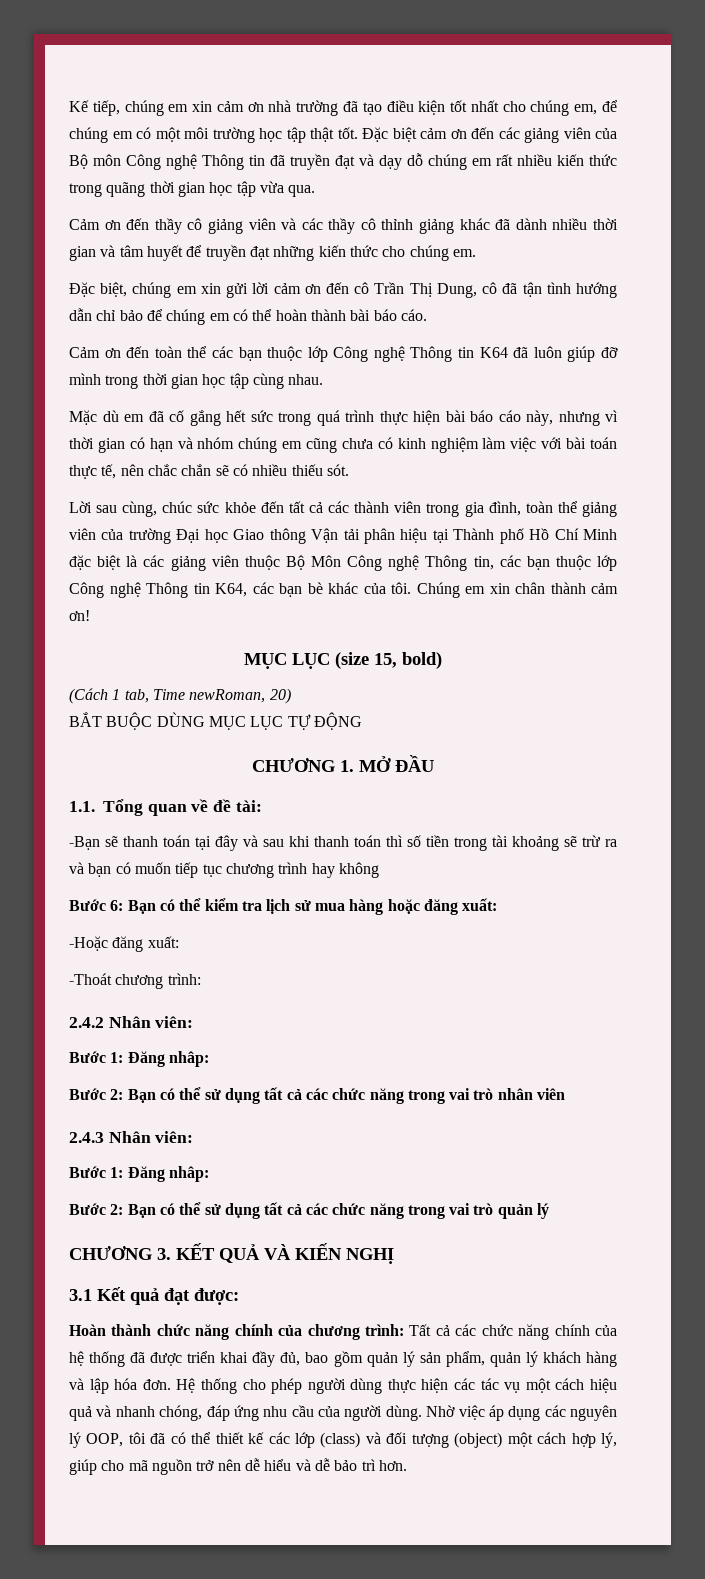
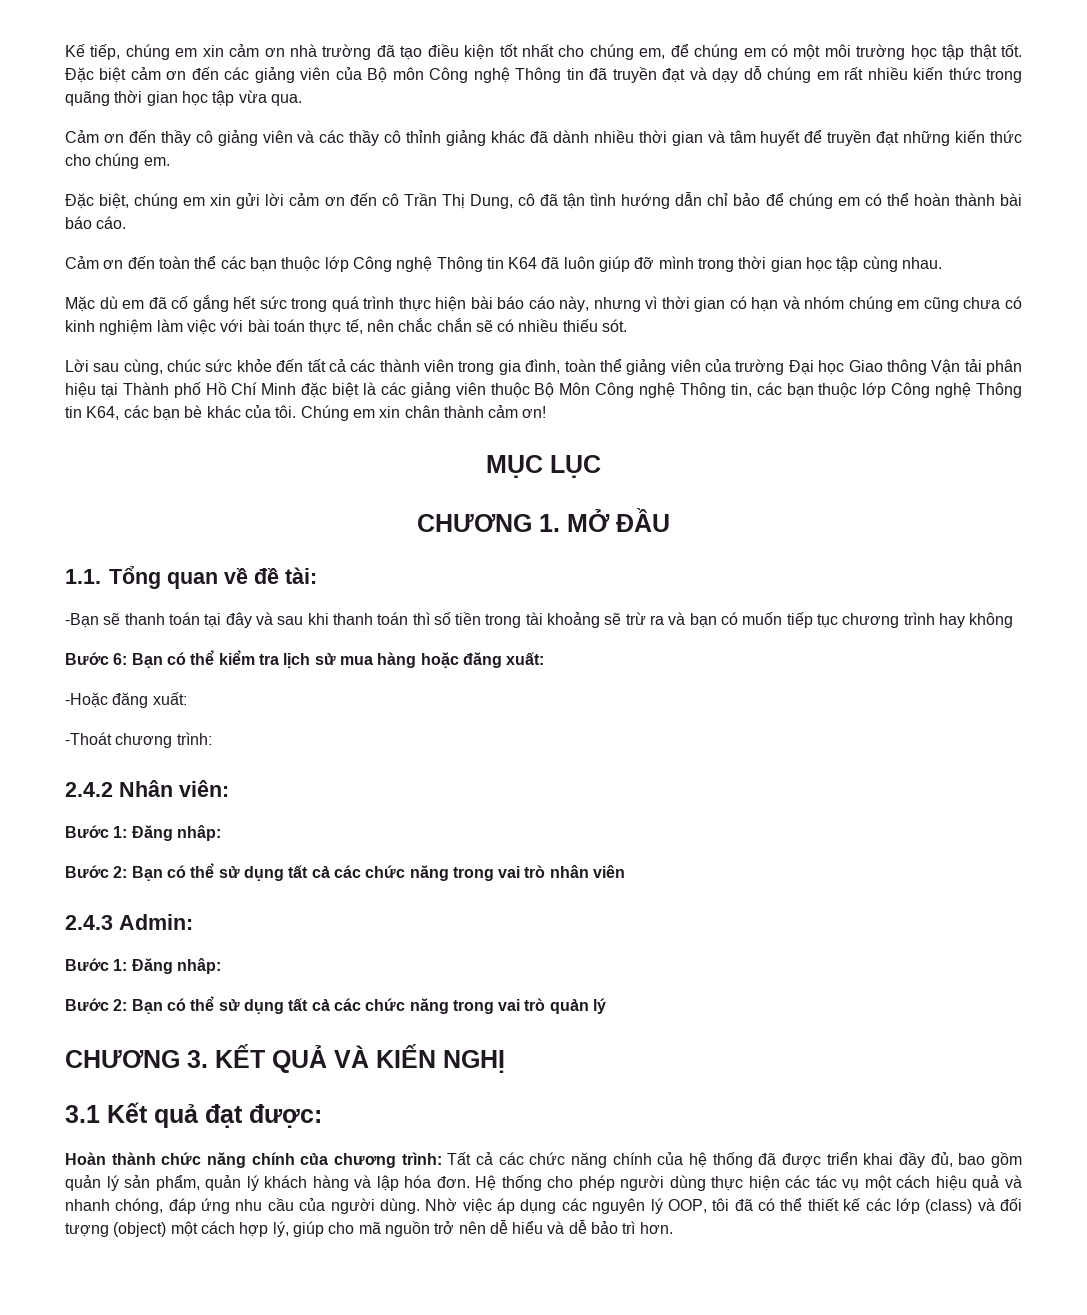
[335,652,442,669] [69,688,291,704] [69,712,362,730] (size 15, bold) // (Cách 1 tab, Time newRoman, 20) // BẮT BUỘC DÙNG MỤC LỤC TỰ ĐỘNG -> (601, 466) none
[108,1131,194,1143] Nhân viên: -> [119,914,193,930] Admin:

